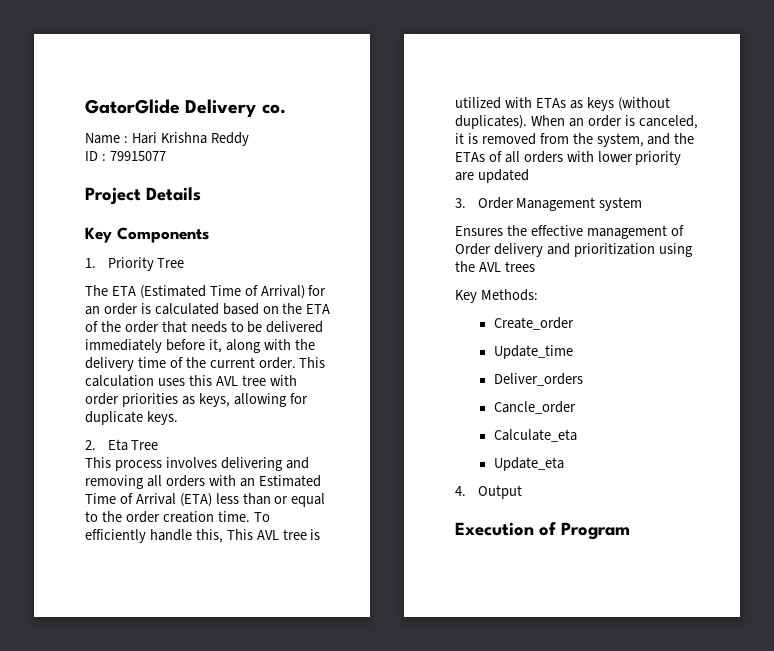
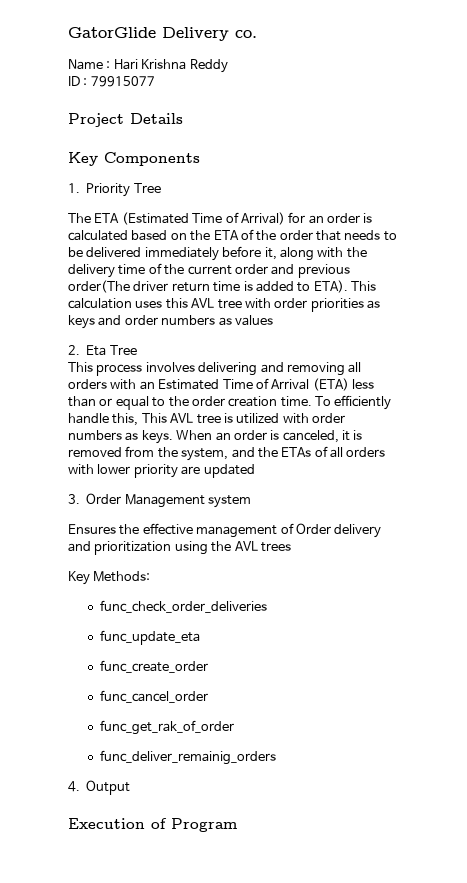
[258,357,296,369] order. -> [234,264,350,278] [68,280,348,293] order and previous order(The driver return time is added to ETA).
[198,393,308,407] [85,411,178,425] keys, allowing for duplicate keys. -> [68,315,273,329] keys and order numbers as values
[535,97,670,111] [455,115,527,129] ETAs as keys (without duplicates). -> [312,413,345,423] [68,430,173,444] order numbers as keys.
[493,317,574,330] [493,345,573,359] [493,373,583,386] [493,401,576,414] [493,429,577,442] [493,457,564,471] Create_order // Update_time // Deliver_orders // Cancle_order // Calculate_eta // Update_eta -> [99,600,267,613] [99,630,200,645] [99,660,208,673] [99,690,208,703] [99,720,234,735] [99,750,276,765] func_check_order_deliveries // func_update_eta // func_create_order // func_cancel_order // func_get_rak_of_order // func_deliver_remainig_orders

